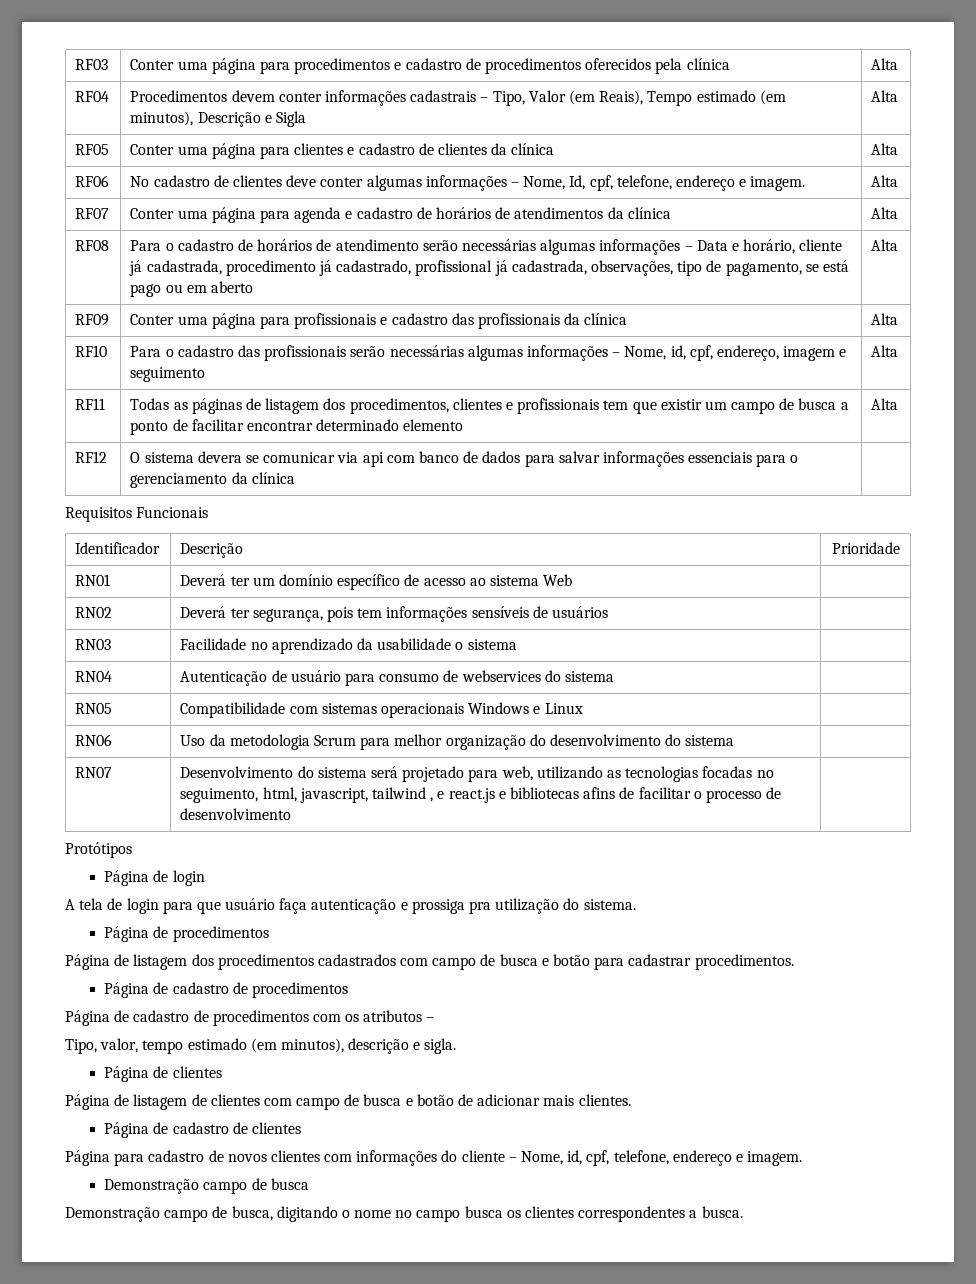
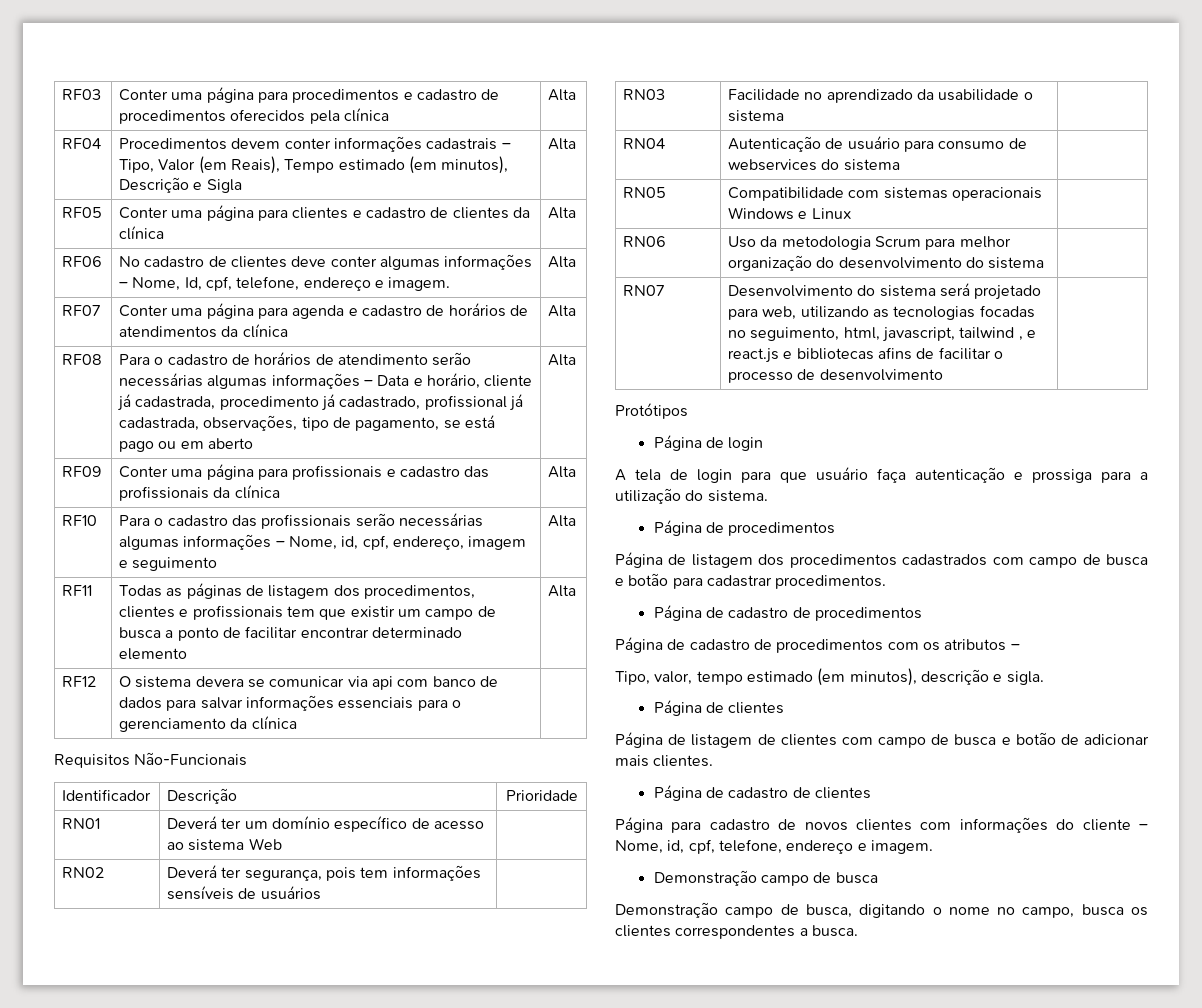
[136,507,209,518] Funcionais -> [134,752,248,766] Não-Funcionais
[469,901,492,914] pra -> [1101,471,1148,483] para a
[416,1209,461,1222] campo -> [1022,907,1075,918] campo,

